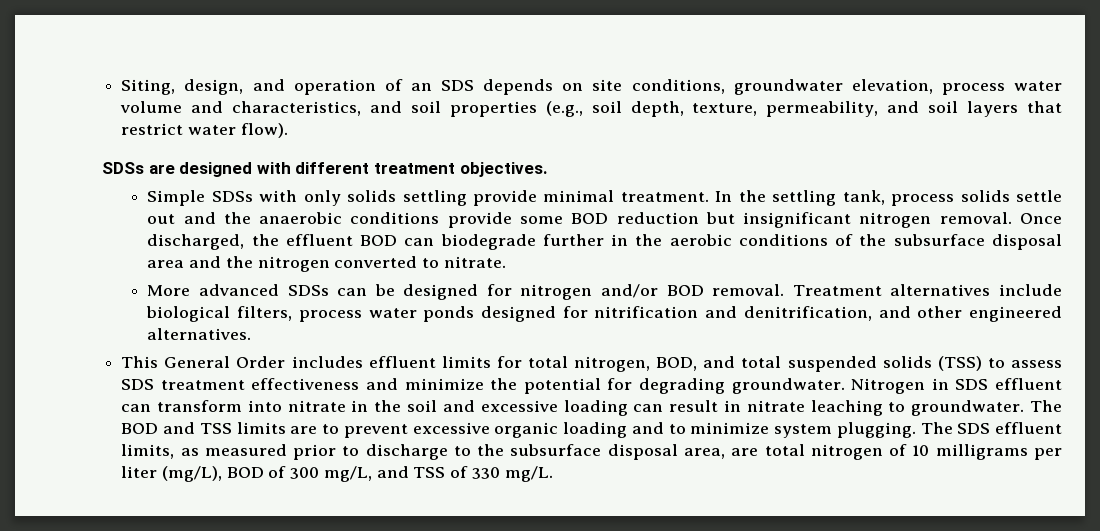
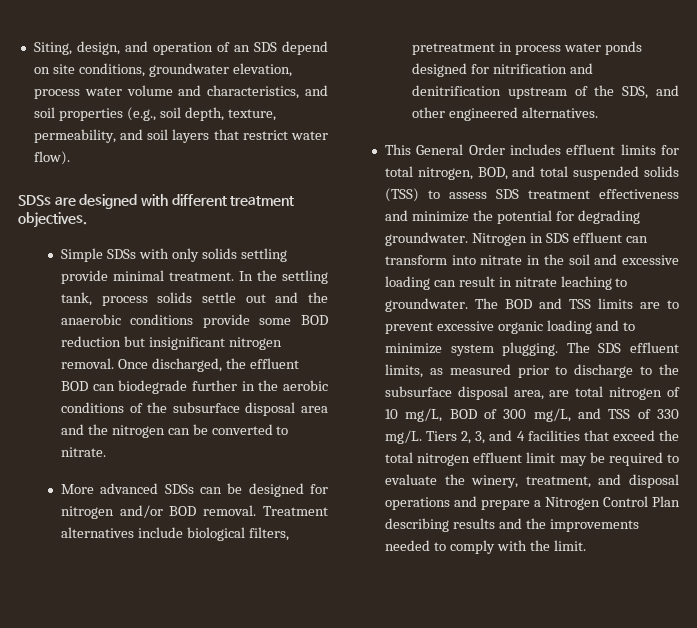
[483,79,554,95] depends -> [282,41,329,55] depend
(330, 264) none -> [167,424,208,435] can be
(293, 313) none -> [411,42,512,55] pretreatment in
[743,306,872,321] denitrification, -> [411,85,649,99] denitrification upstream of the SDS,
[935,444,1062,460] [121,466,222,482] milligrams per liter (mg/L), -> [405,408,443,422] mg/L,
(553, 474) none -> [426,430,679,444] [384,452,679,466] [384,474,679,488] [384,496,680,510] [384,518,639,532] [384,540,586,554] Tiers 2, 3, and 4 facilities that exceed the total nitrogen effluent limit may be required to evaluate the winery, treatment, and disposal operations and prepare a Nitrogen Control Plan describing results and the improvements needed to comply with the limit.

